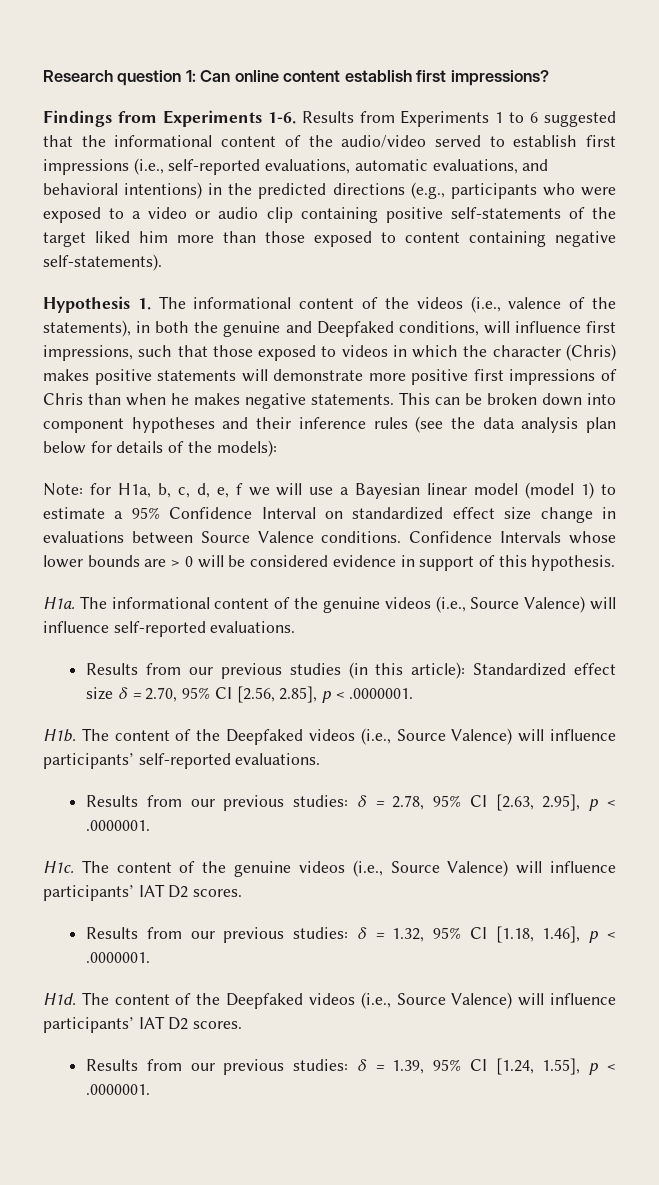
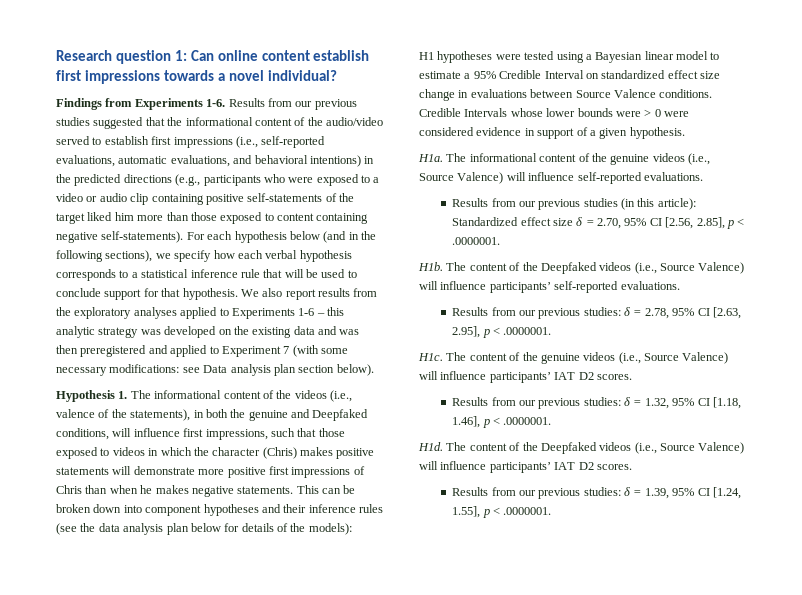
[450,70,549,86] impressions? -> [84,70,337,84] impressions towards a novel individual?
[400,110,539,127] Experiments 1 to 6 -> [295,99,357,110] [56,117,90,126] our previous studies
(162, 262) none -> [186,231,376,243] [56,250,352,262] [56,269,357,281] [56,288,378,300] [56,307,344,319] [56,326,360,338] [56,345,348,357] [56,364,374,376] For each hypothesis below (and in the following sections), we specify how each verbal hypothesis corresponds to a statistical inference rule that will be used to conclude support for that hypothesis. We also report results from the exploratory analyses applied to Experiments 1-6 – this analytic strategy was developed on the existing data and was then preregistered and applied to Experiment 7 (with some necessary modifications: see Data analysis plan section below).
[43,483,334,498] Note: for H1a, b, c, d, e, f we will use -> [419,51,584,63] H1 hypotheses were tested using
[525,482,595,499] (model 1) -> (708, 55) none
[169,507,253,519] Confidence -> [499,70,542,79] Credible
[409,531,493,543] Confidence -> [419,108,461,117] Credible
[144,559,167,567] are -> [615,111,641,117] were
[197,555,246,568] will be -> [664,111,689,117] were
[498,555,527,567] this -> [589,128,628,139] a given

